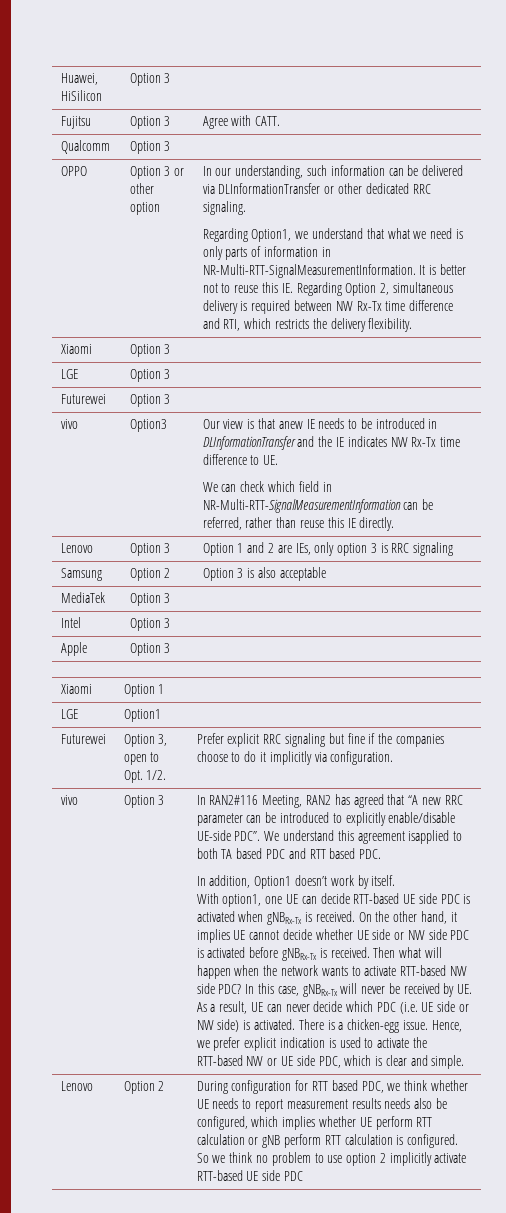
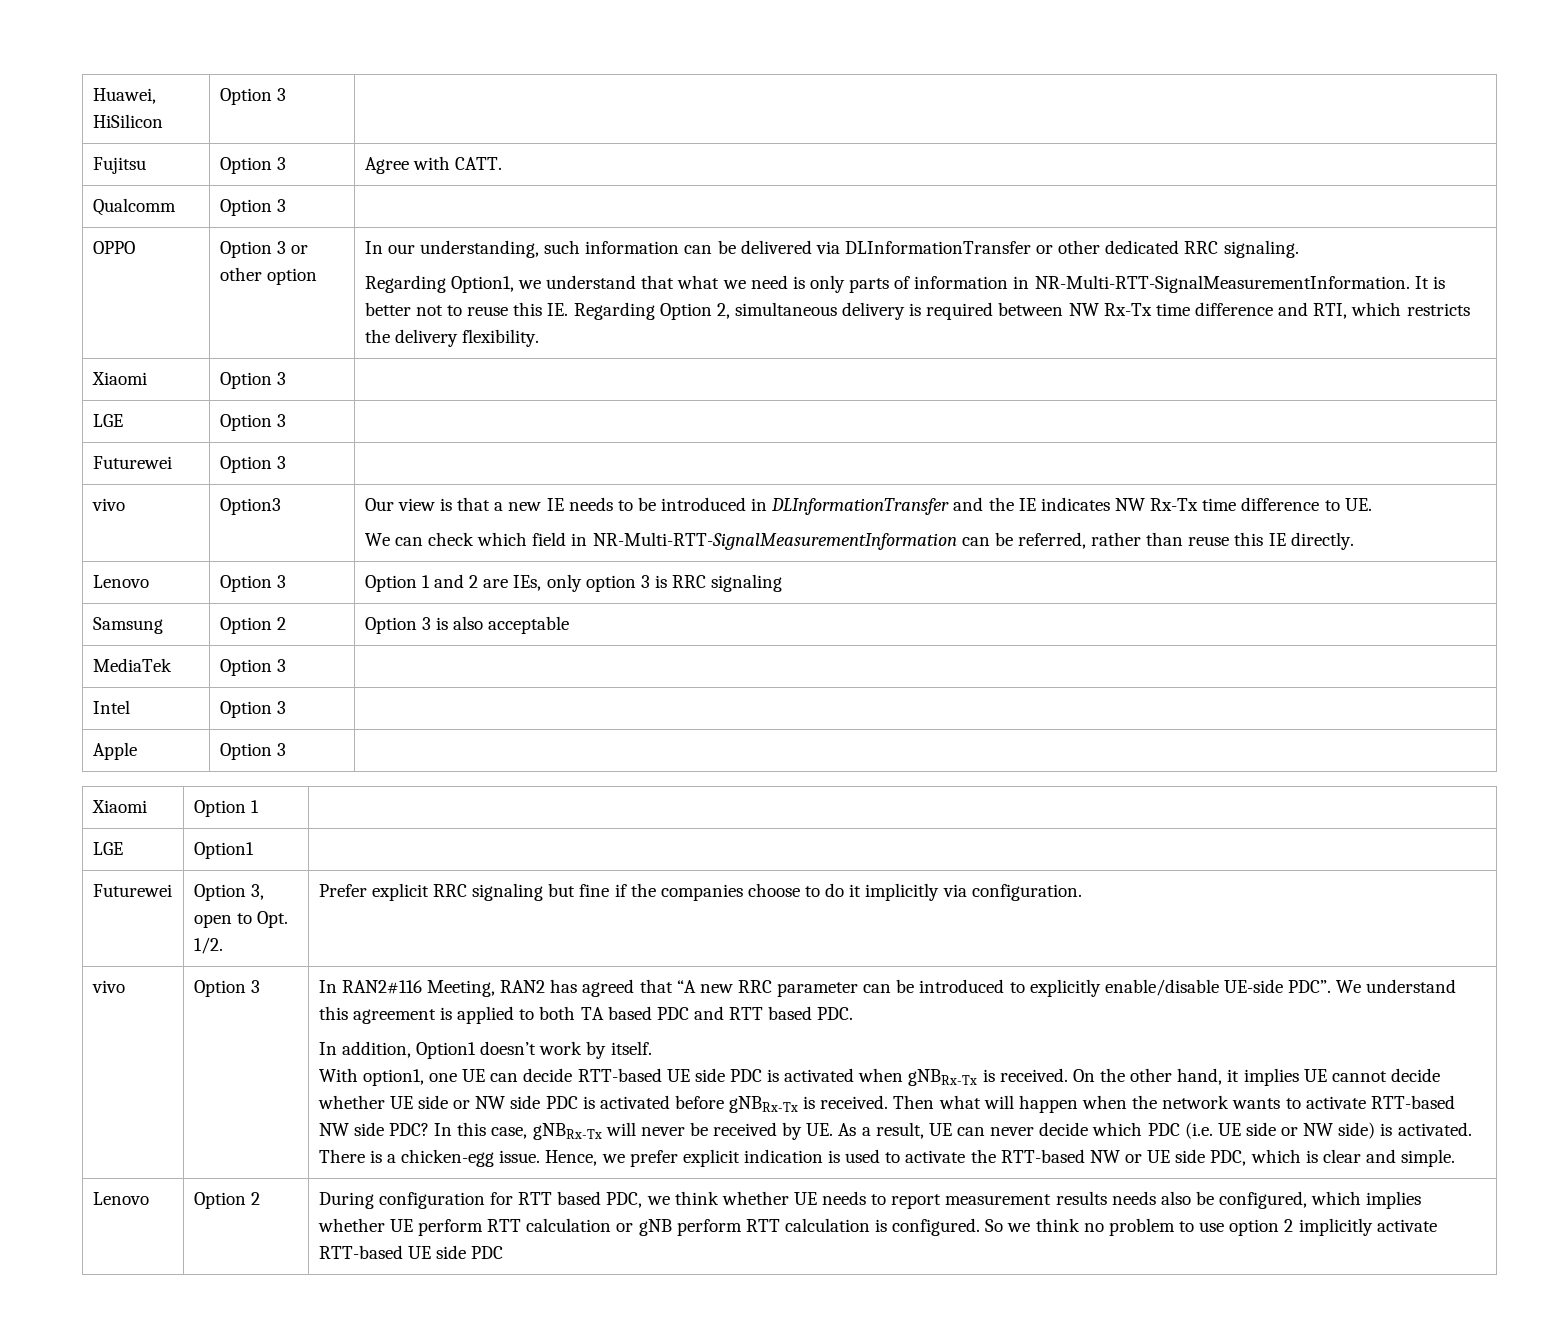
[278,421,303,429] anew -> [494,502,542,511] a new
[408,830,450,844] isapplied -> [440,1006,515,1024] is applied

